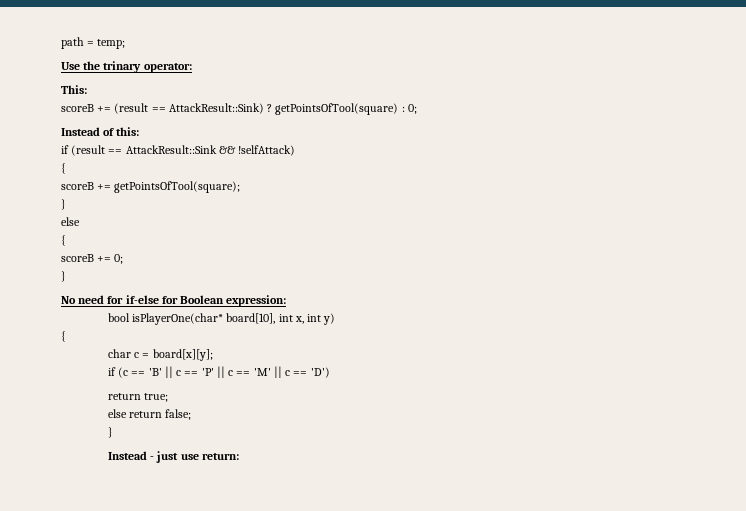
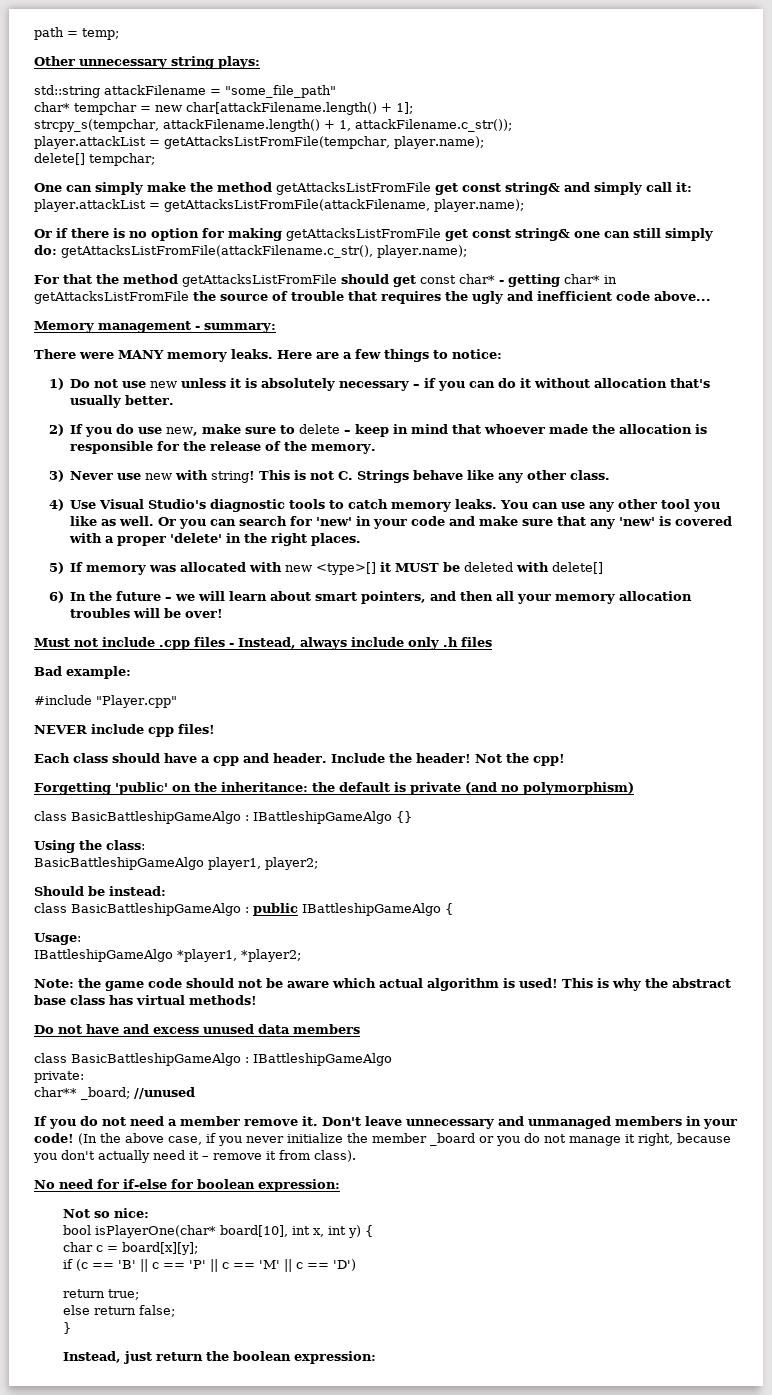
[61,61,192,73] [61,85,87,94] [61,103,417,115] [61,127,140,136] [61,145,296,156] [61,163,66,174] [61,181,241,193] [61,199,66,210] [61,217,80,226] [61,235,66,246] [61,254,124,264] [61,271,66,282] Use the trinary operator: // This: // scoreB += (result == AttackResult::Sink) ? getPointsOfTool(square) : 0; // Instead of this: // if (result == AttackResult::Sink && !selfAttack) // { // scoreB += getPointsOfTool(square); // } // else // { // scoreB += 0; // } -> [34,56,260,69] [34,85,336,98] [34,102,413,115] [34,119,512,132] [34,136,484,149] [34,153,155,166] [34,182,692,195] [34,199,524,212] [34,228,713,241] [34,245,467,258] [34,274,617,287] [34,291,711,304] [34,321,276,333] [34,349,502,362] [48,378,711,391] [70,395,175,408] [48,424,708,437] [70,441,377,454] [48,470,611,483] [48,499,720,512] [70,516,733,529] [69,533,362,546] [48,562,604,575] [48,591,693,604] [70,608,224,618] [34,637,492,650] [34,666,131,679] [34,695,177,708] [34,724,215,737] [34,753,565,766] [34,782,634,795] [34,811,412,824] [34,840,145,853] [34,857,318,870] [34,886,166,896] [34,903,453,916] [34,933,81,945] [34,949,301,962] [34,978,731,991] [34,995,257,1005] [34,1024,360,1034] [34,1053,392,1066] [34,1071,84,1083] [34,1087,195,1100] [34,1116,737,1129] [34,1133,731,1146] [33,1150,356,1163] Other unnecessary string plays: // std::string attackFilename = "some_file_path" // char* tempchar = new char[attackFilename.length() + 1]; // strcpy_s(tempchar, attackFilename.length() + 1, attackFilename.c_str()); // player.attackList = getAttacksListFromFile(tempchar, player.name); // delete[] tempchar; // One can simply make the method getAttacksListFromFile get const string& and simply call it: player.attackList = getAttacksListFromFile(attackFilename, player.name); // Or if there is no option for making getAttacksListFromFile get const string& one can still simply do: getAttacksListFromFile(attackFilename.c_str(), player.name); // For that the method getAttacksListFromFile should get const char* - getting char* in getAttacksListFromFile the source of trouble that requires the ugly and inefficient code above... // Memory management - summary: // There were MANY memory leaks. Here are a few things to notice: // 1) Do not use new unless it is absolutely necessary – if you can do it without allocation that's usually better. // 2) If you do use new, make sure to delete – keep in mind that whoever made the allocation is responsible for the release of the memory. // 3) Never use new with string! This is not C. Strings behave like any other class. // 4) Use Visual Studio's diagnostic tools to catch memory leaks. You can use any other tool you like as well. Or you can search for 'new' in your code and make sure that any 'new' is covered with a proper 'delete' in the right places. // 5) If memory was allocated with new <type>[] it MUST be deleted with delete[] // 6) In the future – we will learn about smart pointers, and then all your memory allocation troubles will be over! // Must not include .cpp files - Instead, always include only .h files // Bad example: // #include "Player.cpp" // NEVER include cpp files! // Each class should have a cpp and header. Include the header! Not the cpp! // Forgetting 'public' on the inheritance: the default is private (and no polymorphism) // class BasicBattleshipGameAlgo : IBattleshipGameAlgo {} // Using the class: // BasicBattleshipGameAlgo player1, player2; // Should be instead: // class BasicBattleshipGameAlgo : public IBattleshipGameAlgo { // Usage: // IBattleshipGameAlgo *player1, *player2; // Note: the game code should not be aware which actual algorithm is used! This is why the abstract base class has virtual methods! // Do not have and excess unused data members // class BasicBattleshipGameAlgo : IBattleshipGameAlgo // private: // char** _board; //unused // If you do not need a member remove it. Don't leave unnecessary and unmanaged members in your code! (In the above case, if you never initialize the member _board or you do not manage it right, because you don't actually need it – remove it from class).
[180,295,287,307] Boolean expression: -> [197,1179,340,1192] [63,1208,150,1218] boolean expression: // Not so nice:
(336, 319) // -> (362, 1231) none
[107,451,239,463] Instead - just use return: -> [63,1351,377,1364] Instead, just return the boolean expression:

